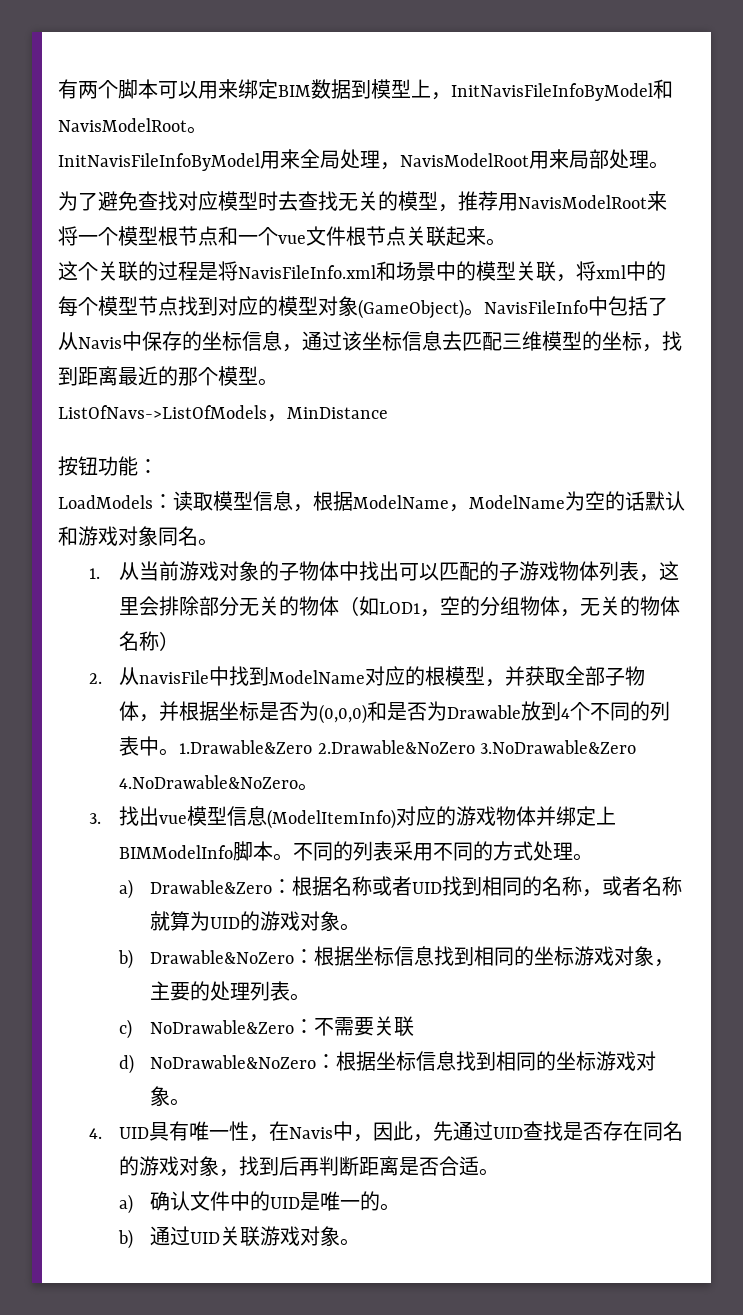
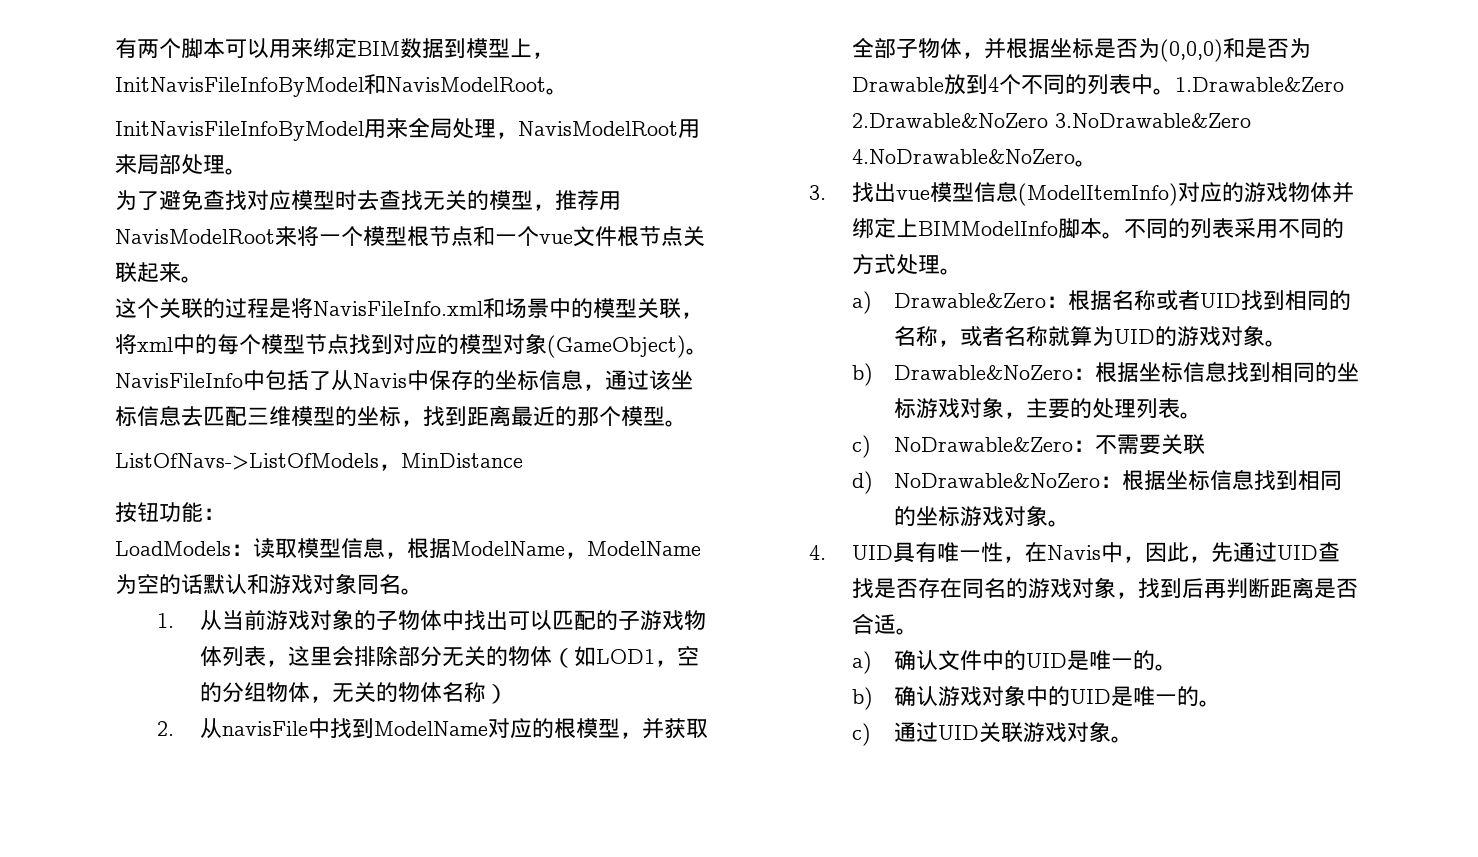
(134, 1239) none -> [894,685,1222,707] [851,723,871,746] 确认游戏对象中的UID是唯一的。 // c)

